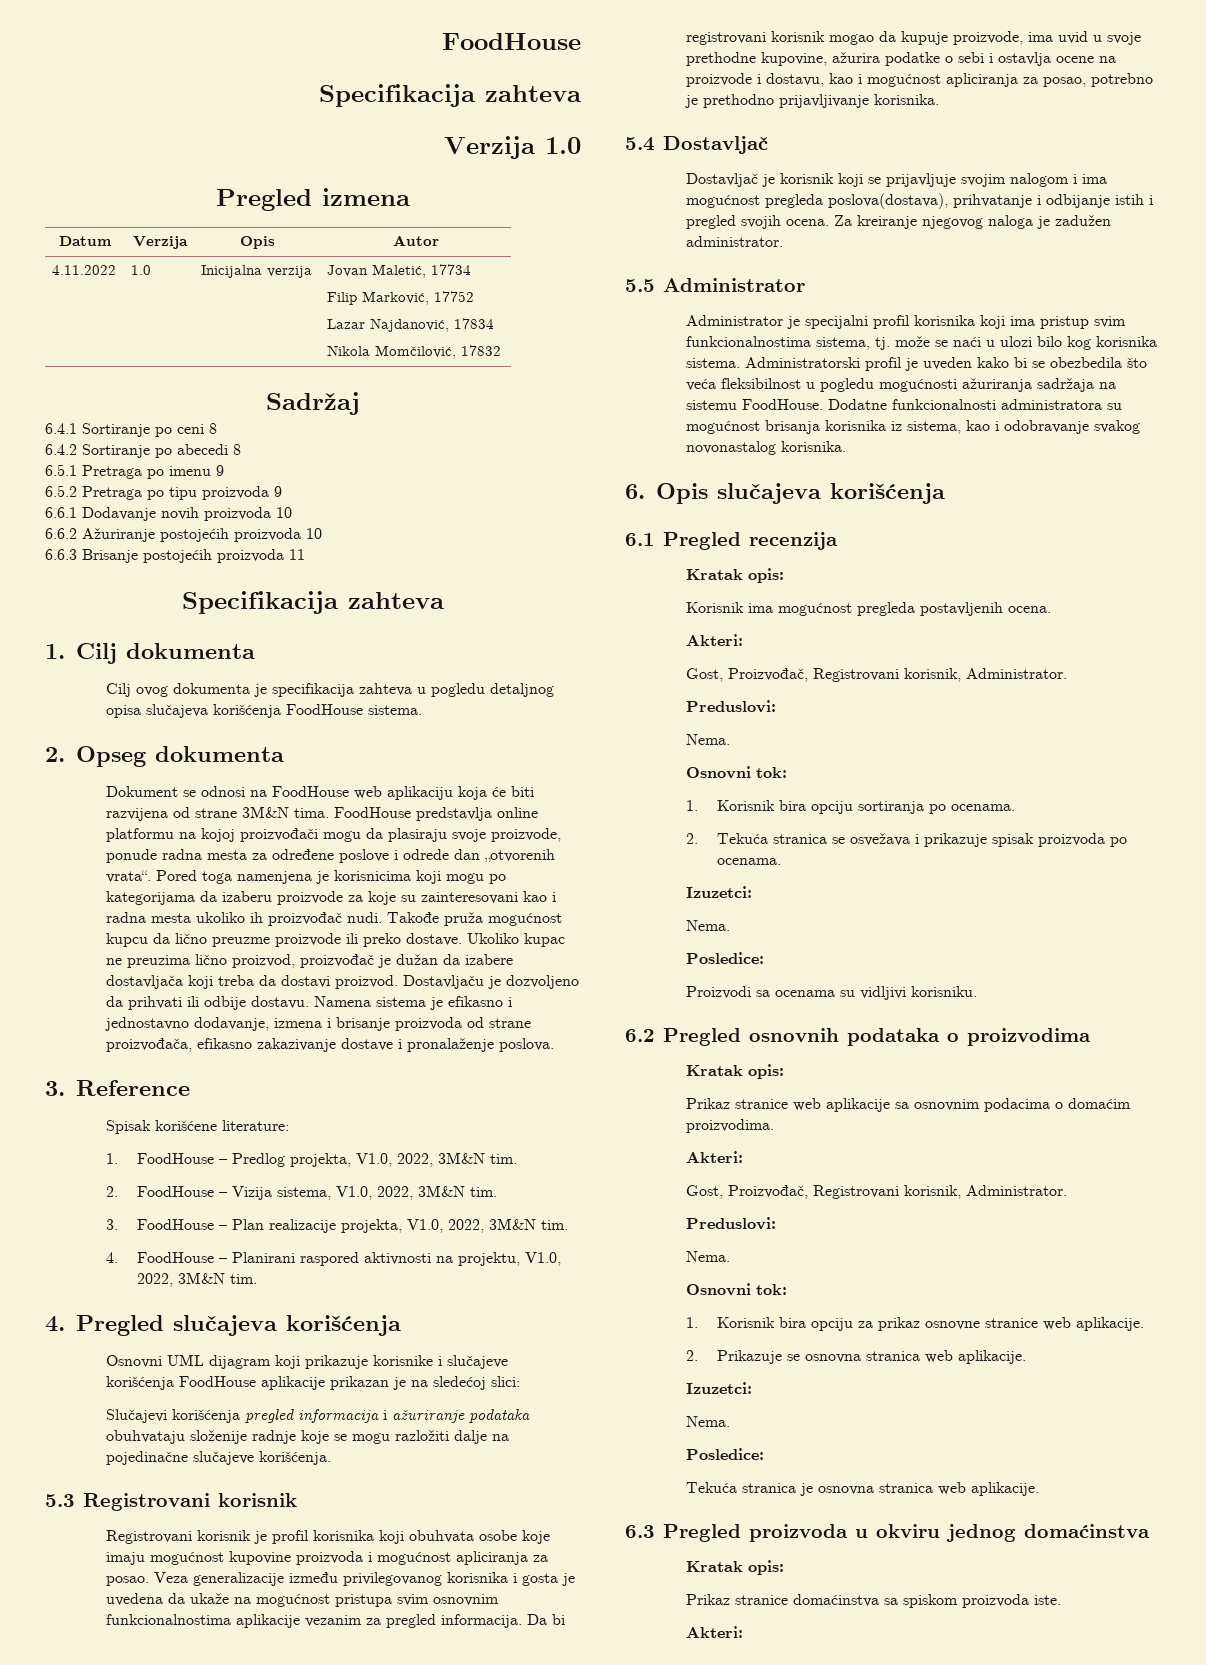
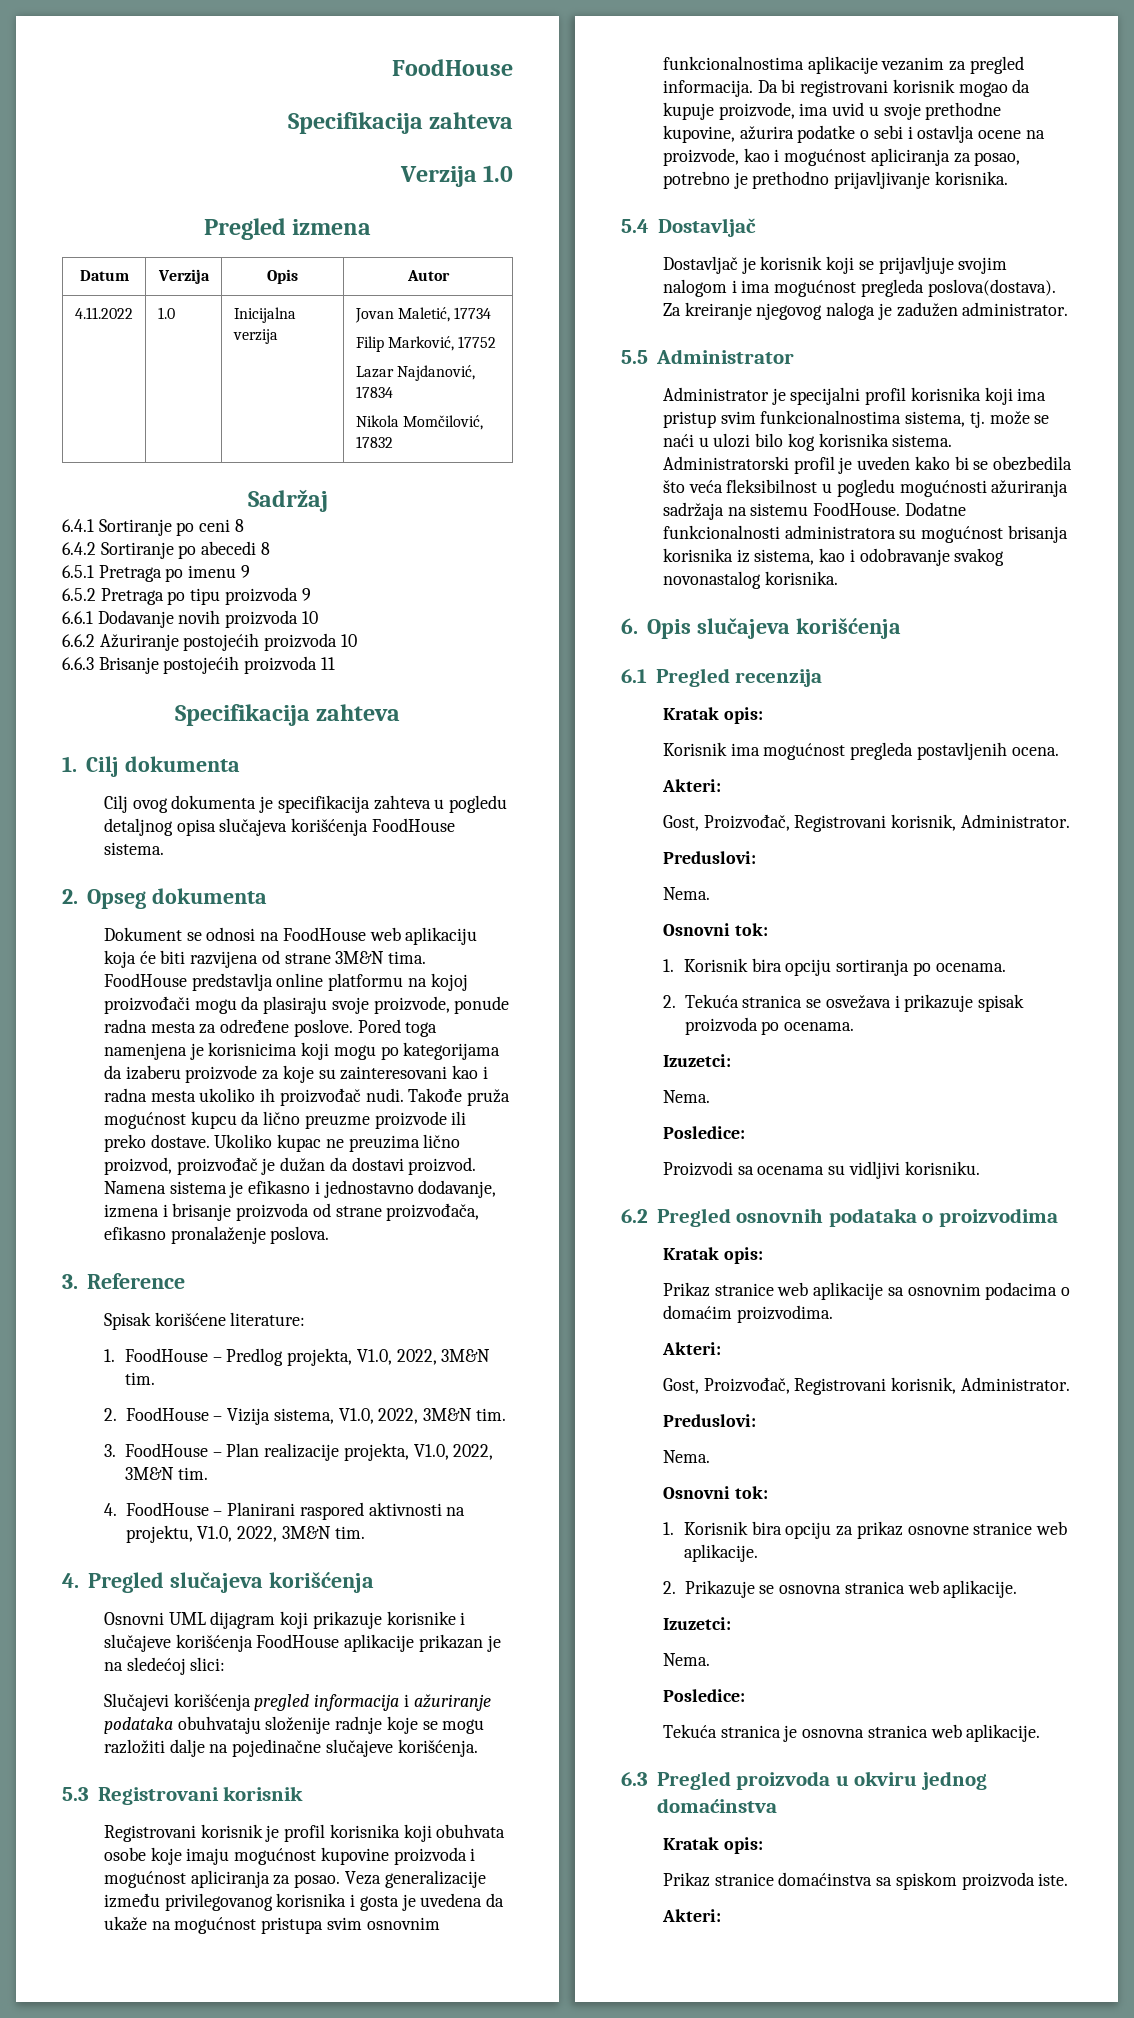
[339,849,556,863] [106,870,152,883] poslove i odrede dan „otvorenih vrata“. -> [293,1019,353,1037] poslove.
[465,954,514,965] [106,975,580,989] [106,996,310,1010] izabere dostavljača koji treba da dostavi proizvod. Dostavljaču je dozvoljeno da prihvati ili odbije dostavu. -> [351,1157,477,1175] dostavi proizvod.
[257,1038,403,1052] zakazivanje dostave i -> (166, 1233) none
[686,73,825,87] proizvode i dostavu, -> [662,148,739,166] proizvode,
[828,193,1154,209] [686,215,830,229] poslova(dostava), prihvatanje i odbijanje istih i pregled svojih ocena. -> [927,279,1056,297] poslova(dostava).

